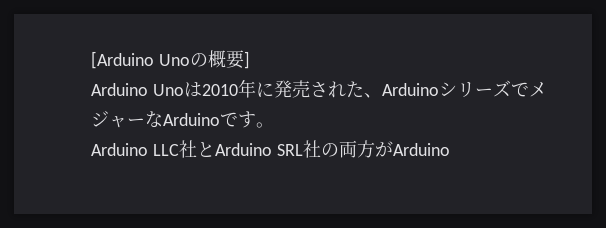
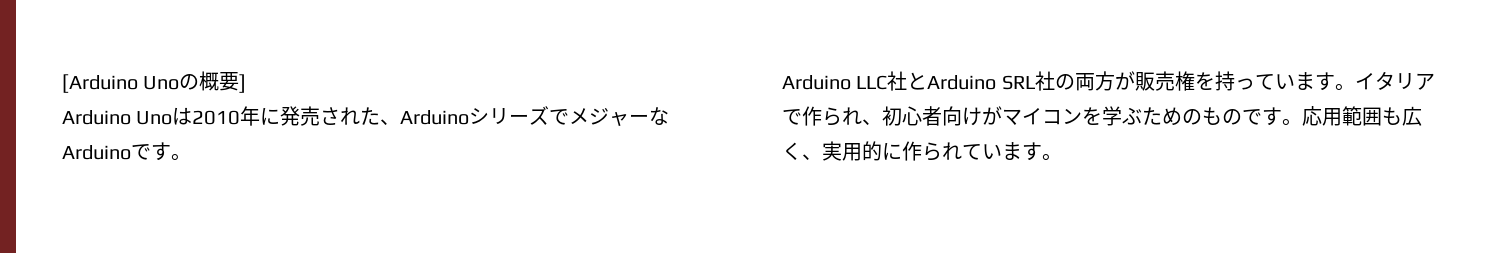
[392,143,450,156] Arduino -> [1134,71,1435,91] [782,106,1422,126] [782,141,1062,161] 販売権を持っています。イタリアで作られ、初心者向けがマイコンを学ぶためのものです。応用範囲も広く、実用的に作られています。

